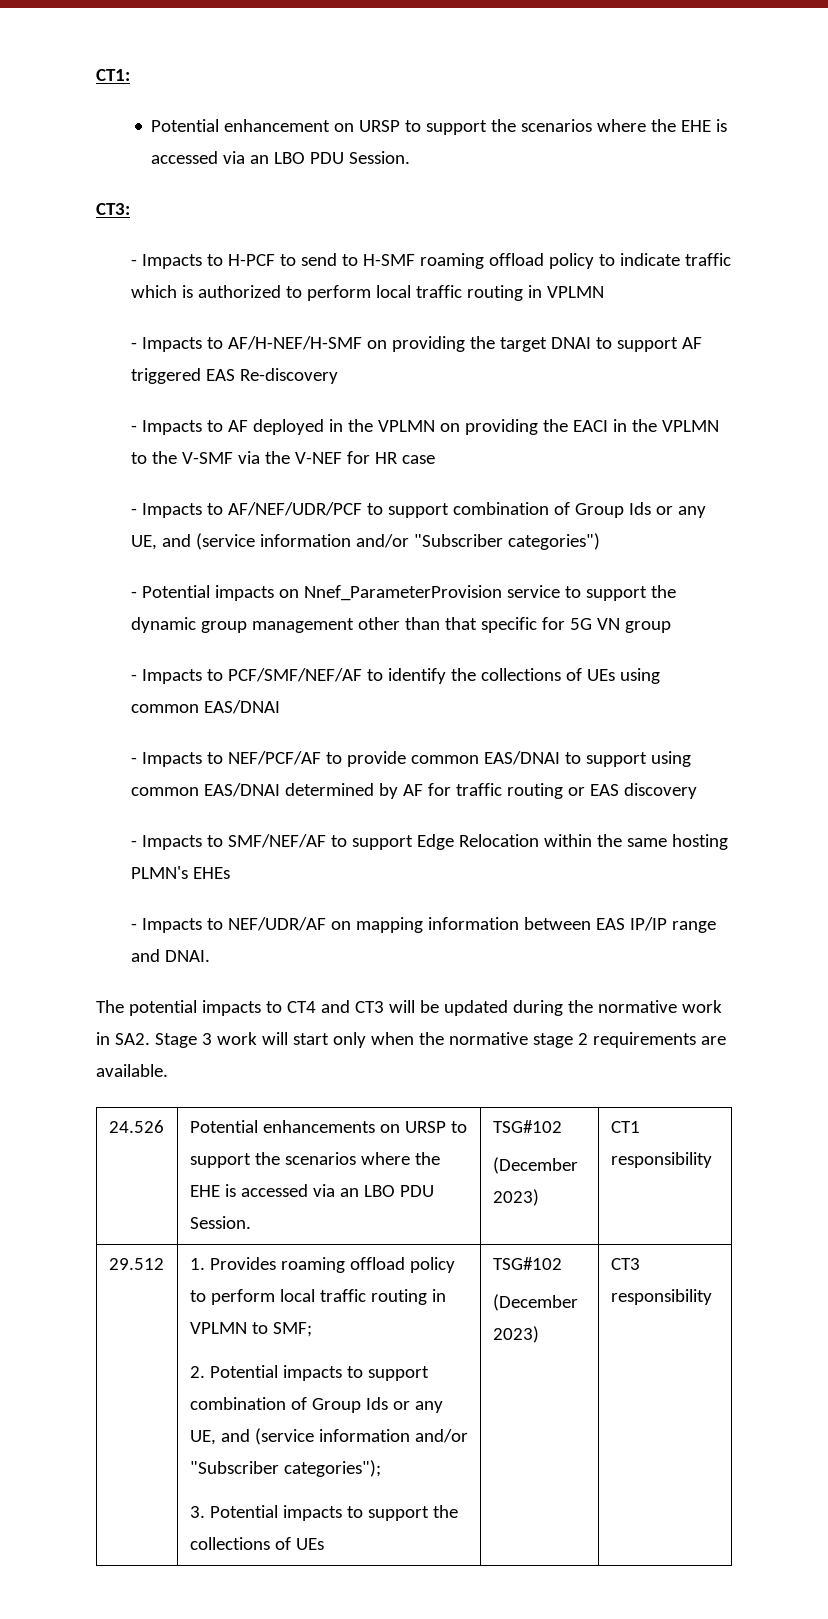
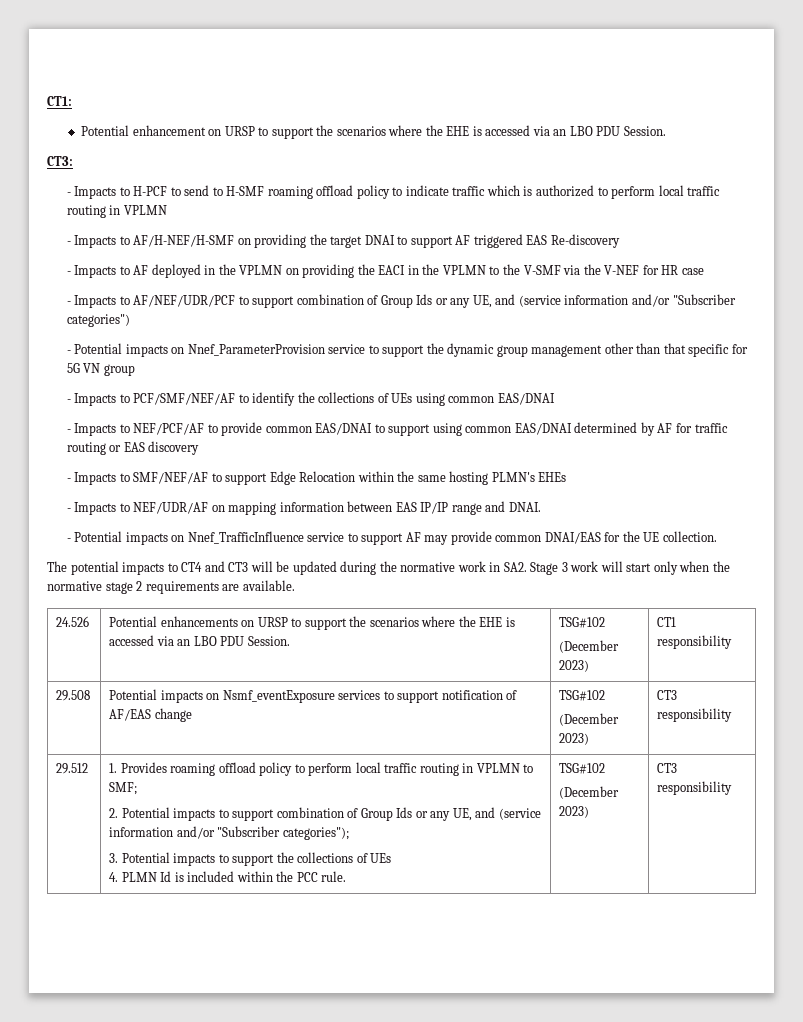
(210, 956) none -> [66,531,717,545] // - Potential impacts on Nnef_TrafficInfluence service to support AF may provide common DNAI/EAS for the UE collection.
(712, 1160) none -> [56,690,91,701] [109,689,518,703] [109,708,192,722] [559,690,606,701] [559,713,620,726] [559,733,590,745] [657,690,678,700] [657,708,733,722] // 29.508 | Potential impacts on Nsmf_eventExposure services to support notification of AF/EAS change | TSG#102 // (December 2023) | CT3 responsibility
(324, 1544) none -> [109,871,347,882] // 4. PLMN Id is included within the PCC rule.

